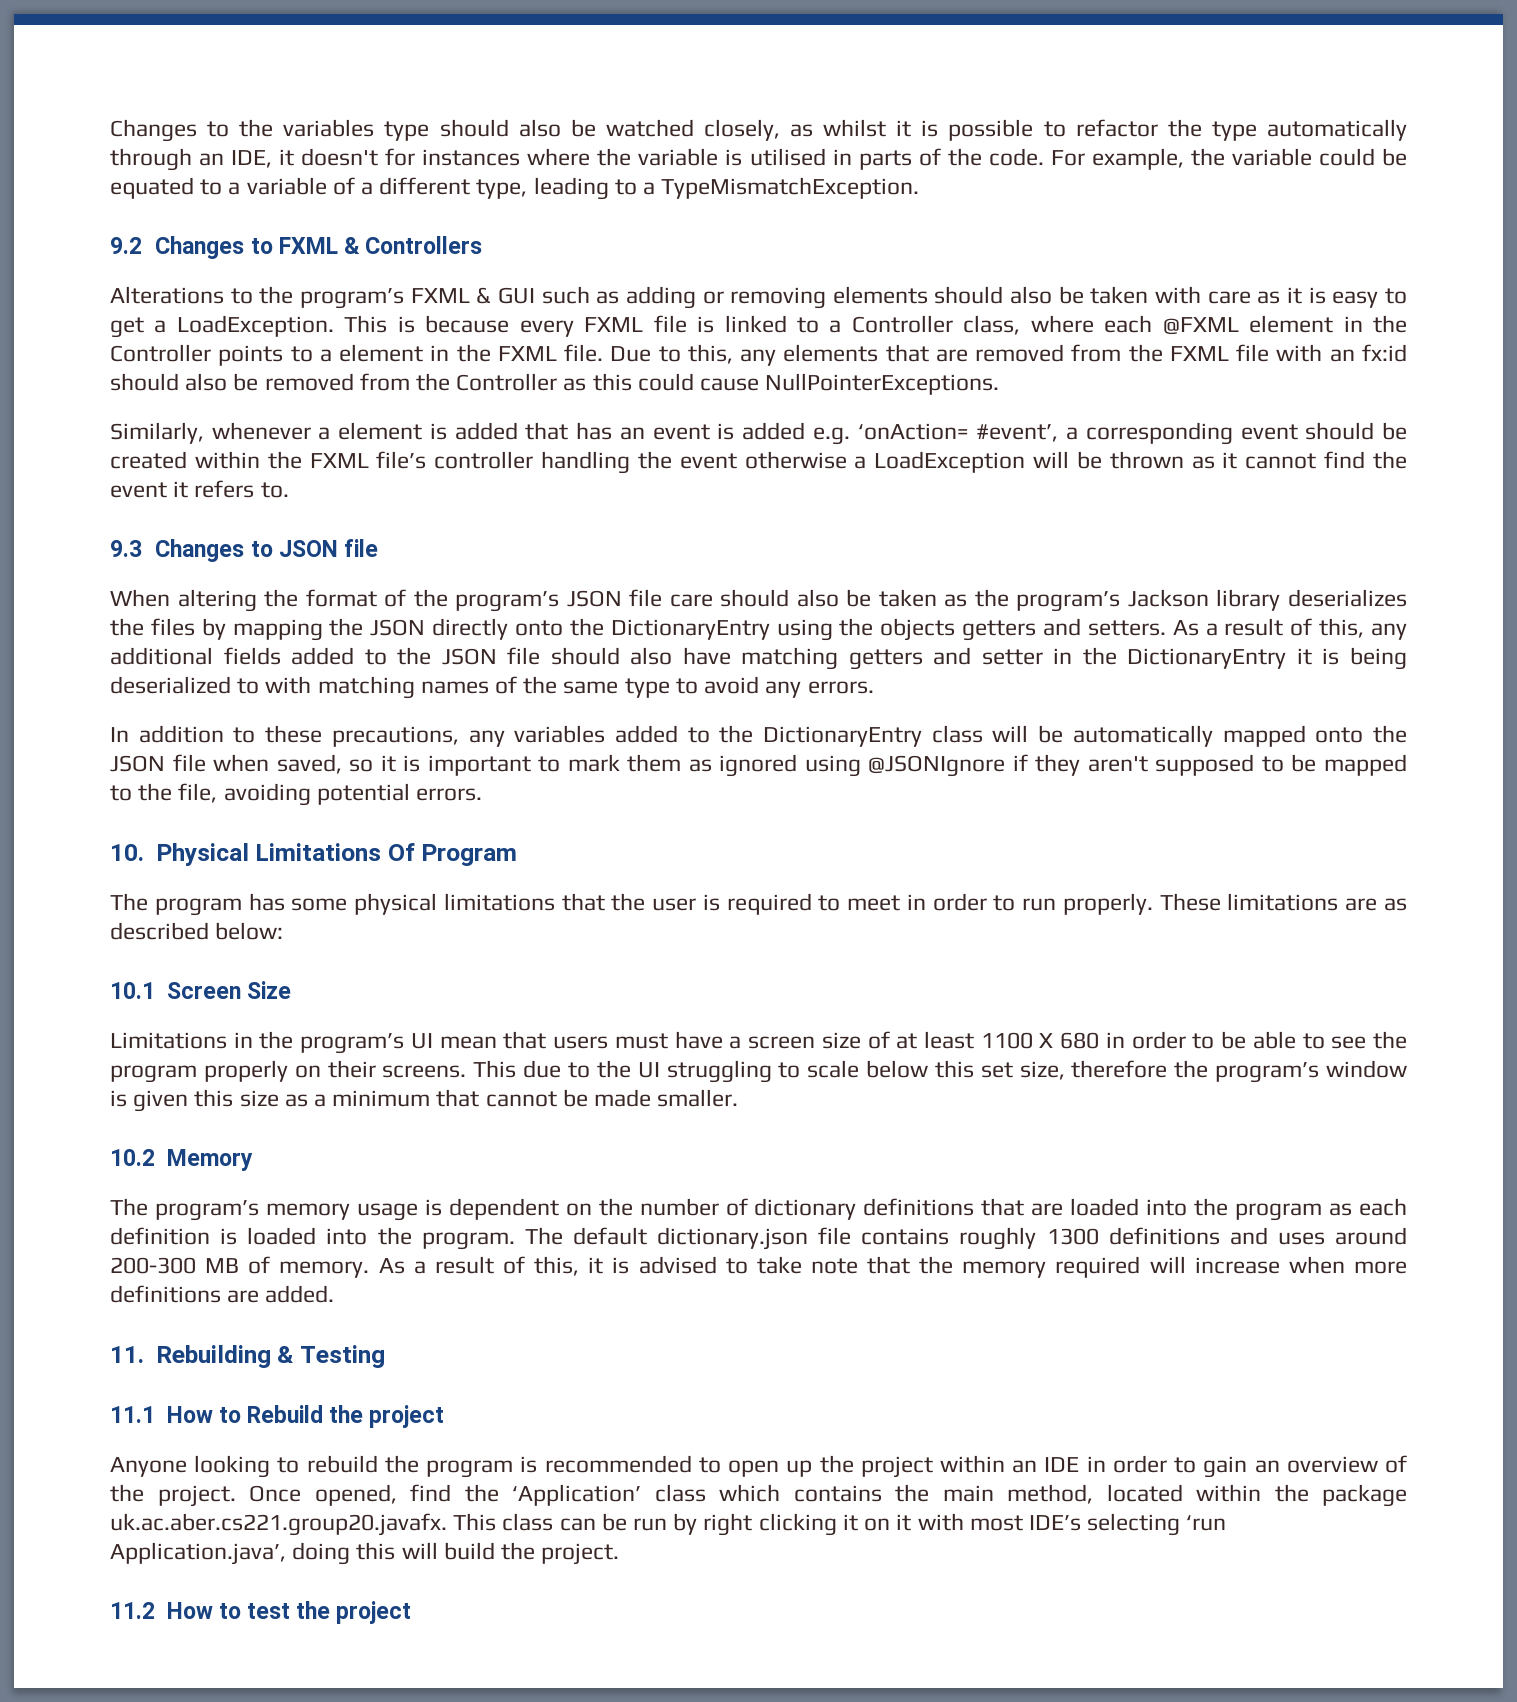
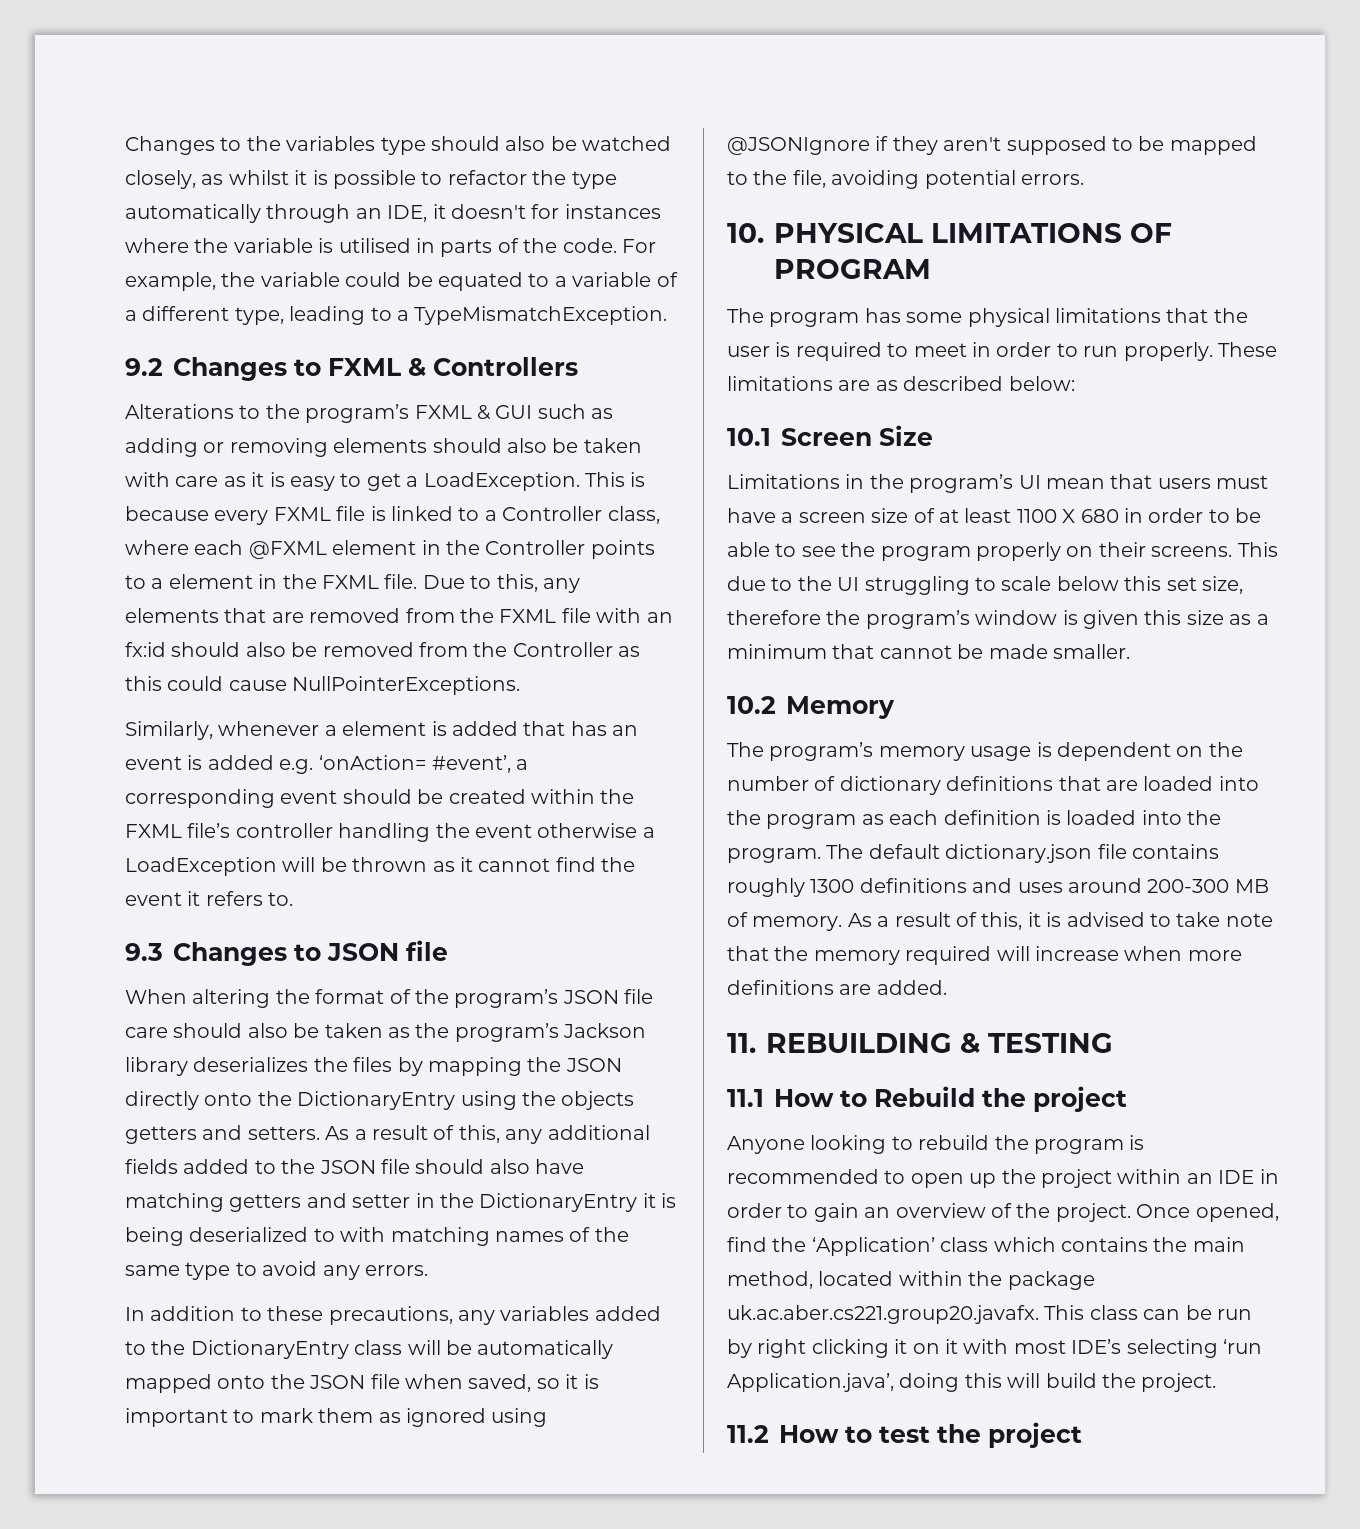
[155,843,518,866] Physical Limitations Of Program -> [774,223,1172,243] [774,259,931,279] PHYSICAL LIMITATIONS OF PROGRAM
[155,1345,385,1368] Rebuilding & Testing -> [766,1033,1113,1053] REBUILDING & TESTING

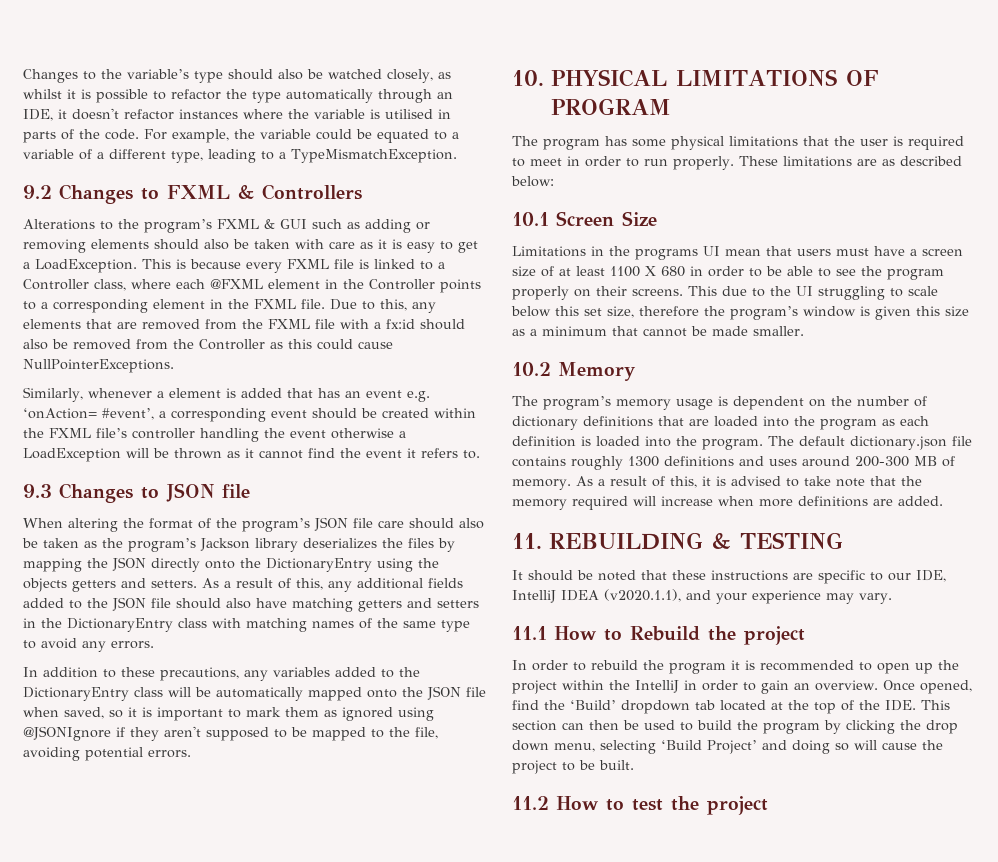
[286,136,376,151] variables -> [127,69,189,79] variable’s
[531,204,560,219] for -> [124,109,174,120] refactor
(164, 583) none -> [53,299,148,313] corresponding
[646,612,673,623] an -> [374,322,381,329] a
[187,755,274,770] is added -> (402, 394) none
[352,1194,411,1208] setter -> [437,600,479,608] setters
[642,1193,677,1208] [125,1227,335,1246] it is being deserialized to -> [178,618,207,628] class
[909,474,1014,493] program’s -> [635,249,698,260] programs
(1113, 1043) none -> [512,570,946,584] [512,589,892,604] // It should be noted that these instructions are specific to our IDE, IntelliJ IDEA (v2020.1.1), and your experience may vary.
[727,1135,887,1154] Anyone looking -> [512,660,568,671] In order
(1124, 1146) none -> [731,660,740,670] it
[1186,1170,1255,1184] an IDE -> [609,680,679,693] the IntelliJ
[895,1203,1279,1222] [727,1237,1245,1256] [727,1271,1095,1290] [727,1305,1252,1324] [727,1339,1262,1358] [727,1373,1217,1392] overview of the project. Once opened, find the ‘Application’ class which contains the main method, located within the package uk.ac.aber.cs221.group20.javafx. This class can be run by right clicking it on it with most IDE’s selecting ‘run Application.java’, doing this will build the project. -> [815,680,972,694] [512,700,950,714] [512,720,958,734] [512,740,943,754] [512,760,634,774] overview. Once opened, find the ‘Build’ dropdown tab located at the top of the IDE. This section can then be used to build the program by clicking the drop down menu, selecting ‘Build Project’ and doing so will cause the project to be built.

